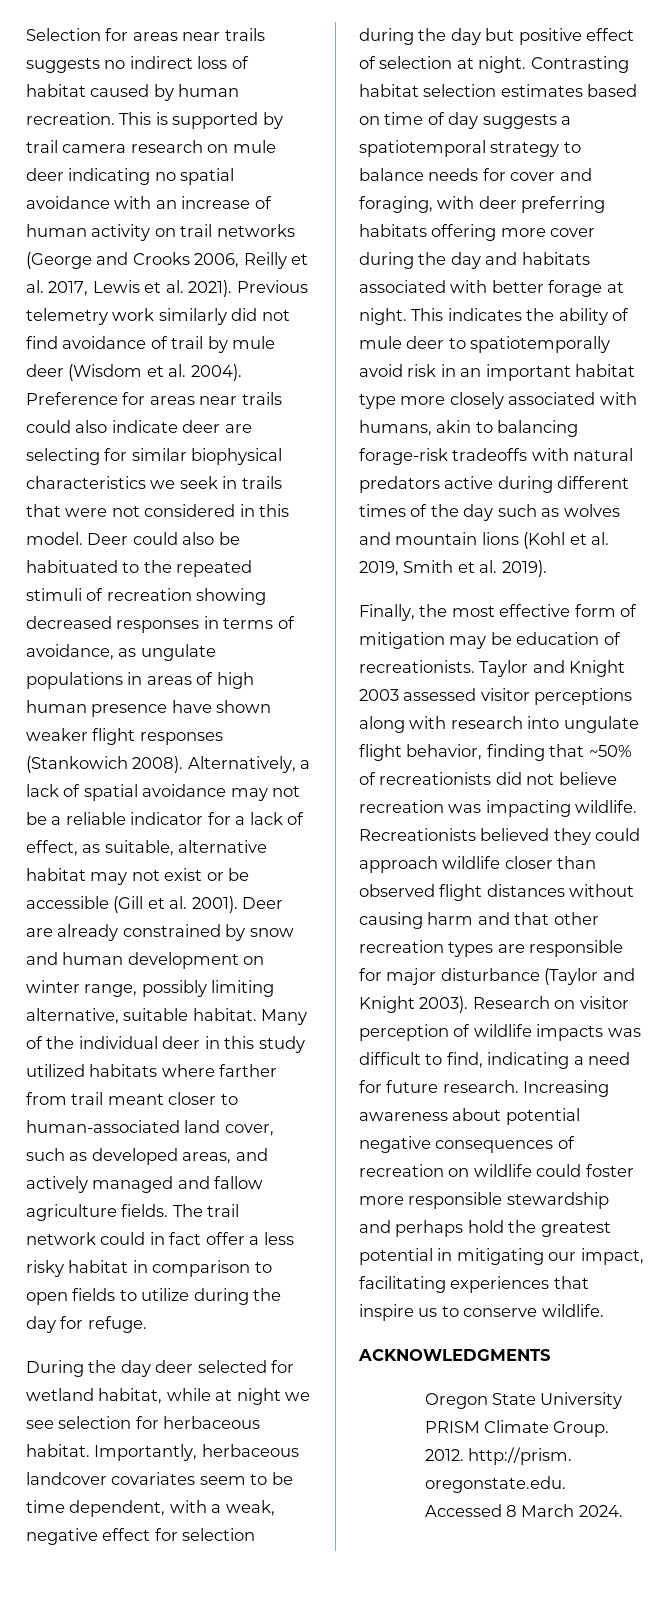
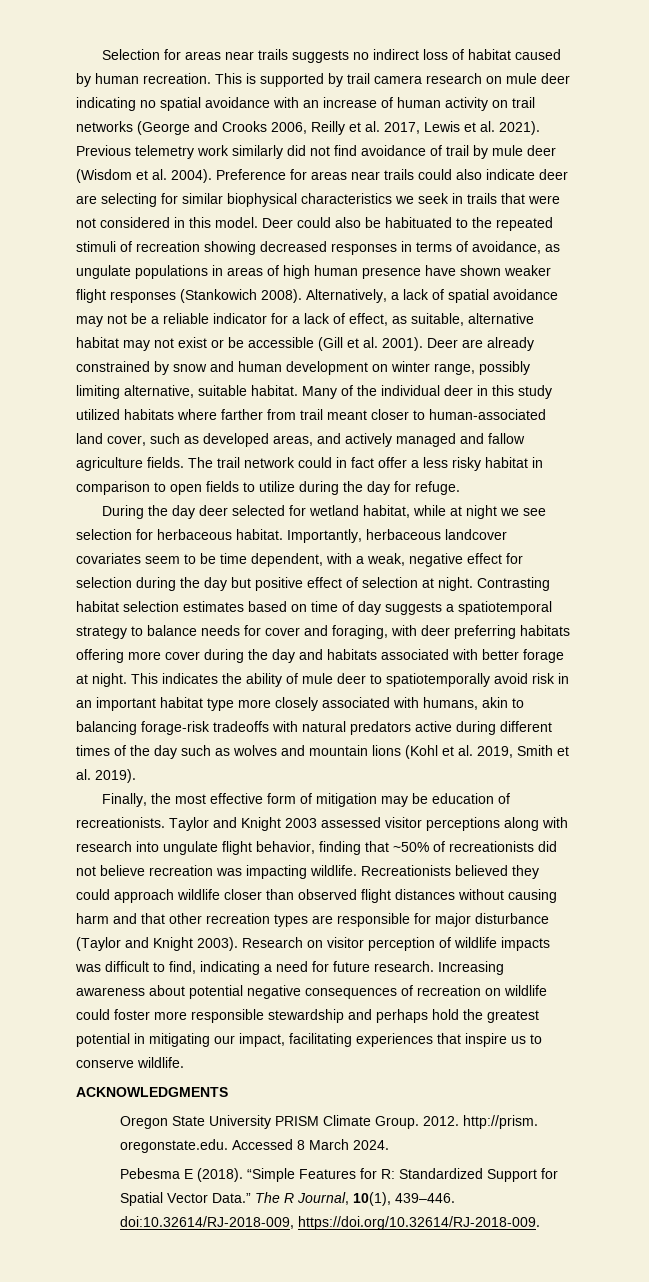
(623, 1511) none -> [120,1168,559,1182] [120,1192,456,1206] [120,1216,541,1230] // Pebesma E (2018). “Simple Features for R: Standardized Support for Spatial Vector Data.” The R Journal, 10(1), 439–446. doi:10.32614/RJ-2018-009, https://doi.org/10.32614/RJ-2018-009.

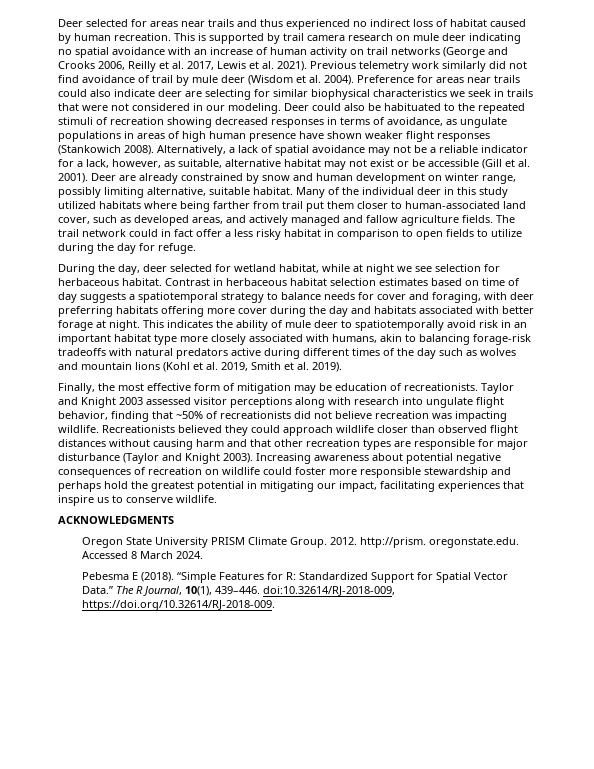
[102,49,350,63] Selection for areas near trails suggests -> [58,19,350,30] Deer selected for areas near trails and thus experienced
[189,217,258,228] this model. -> [206,103,281,114] our modeling.
[304,313,388,326] lack of effect, -> [86,159,161,168] lack, however,
(217, 414) none -> [180,201,210,212] being
[327,410,367,420] meant -> [306,201,354,212] put them
[172,505,196,519] day -> [118,264,140,275] day,
[287,529,507,543] [76,553,523,567] [76,577,550,591] Importantly, herbaceous landcover covariates seem to be time dependent, with a weak, negative effect for selection during the day but positive effect of selection at night. Contrasting -> [165,278,287,286] Contrast in herbaceous
[242,937,550,951] [75,961,434,975] Research on visitor perception of wildlife impacts was difficult to find, indicating a need for future research. -> (253, 458) none

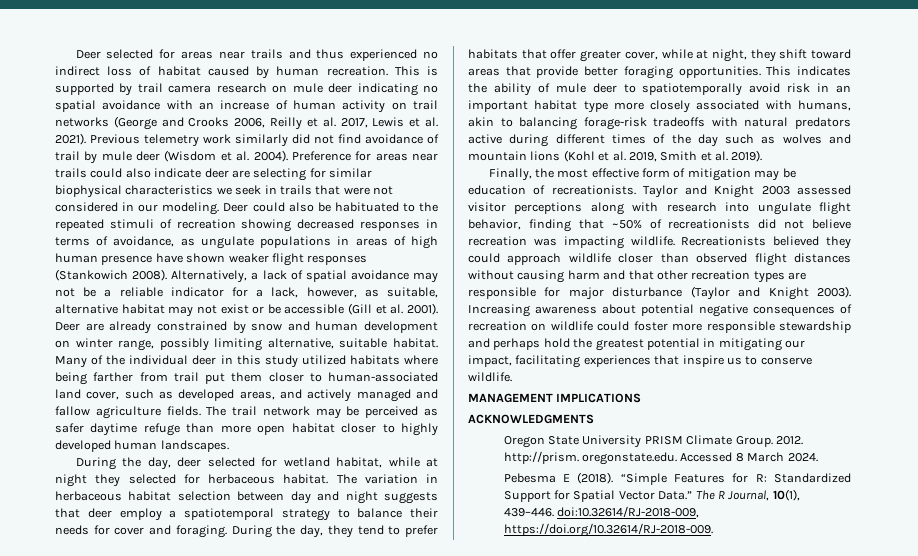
[129,229,522,240] [58,243,196,254] could in fact offer a less risky habitat in comparison to open fields to utilize during the day for refuge. -> [315,406,438,419] [55,423,439,436] [55,440,229,452] may be perceived as safer daytime refuge than more open habitat closer to highly developed human landscapes.
[397,264,481,272] we see selection -> [95,474,176,487] they selected
[165,278,210,286] Contrast -> [336,474,418,484] The variation
[379,278,520,286] [58,292,126,303] estimates based on time of day suggests -> [237,491,438,504] [55,508,162,521] between day and night suggests that deer employ
(321, 296) none -> [410,508,438,518] their
[432,292,534,303] [58,306,534,317] [58,320,140,331] foraging, with deer preferring habitats offering more cover during the day and habitats associated with better forage at night. -> [175,525,439,538] [468,49,851,62] [468,66,761,79] foraging. During the day, they tend to prefer habitats that offer greater cover, while at night, they shift toward areas that provide better foraging opportunities.
(217, 499) none -> [468,393,642,403] // MANAGEMENT IMPLICATIONS

